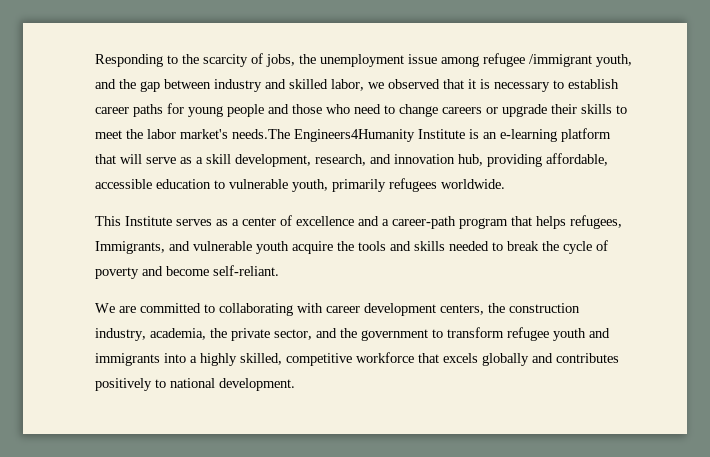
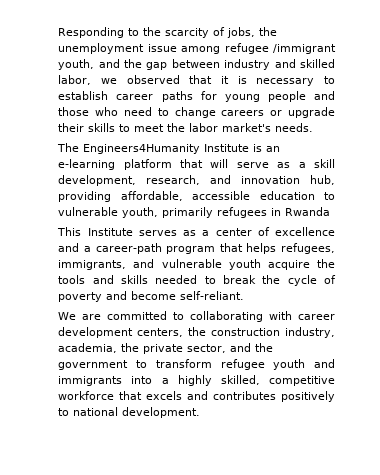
[231,129,290,139] needs.The -> [275,123,314,132] [57,143,80,152] needs. // The
[440,179,505,189] worldwide. -> [271,207,331,216] in Rwanda
[94,241,165,254] Immigrants, -> [58,260,127,270] immigrants,
[481,353,529,366] globally -> (183, 395) none

